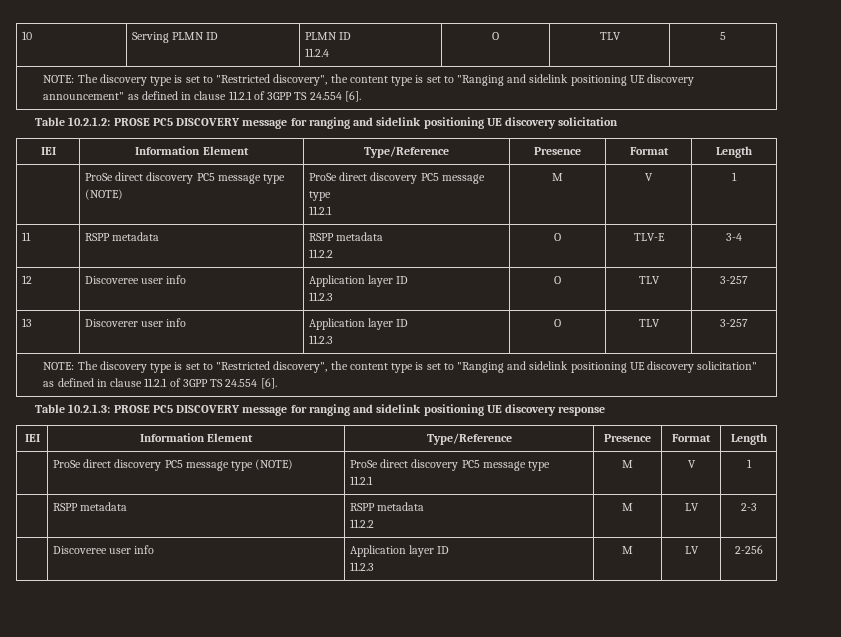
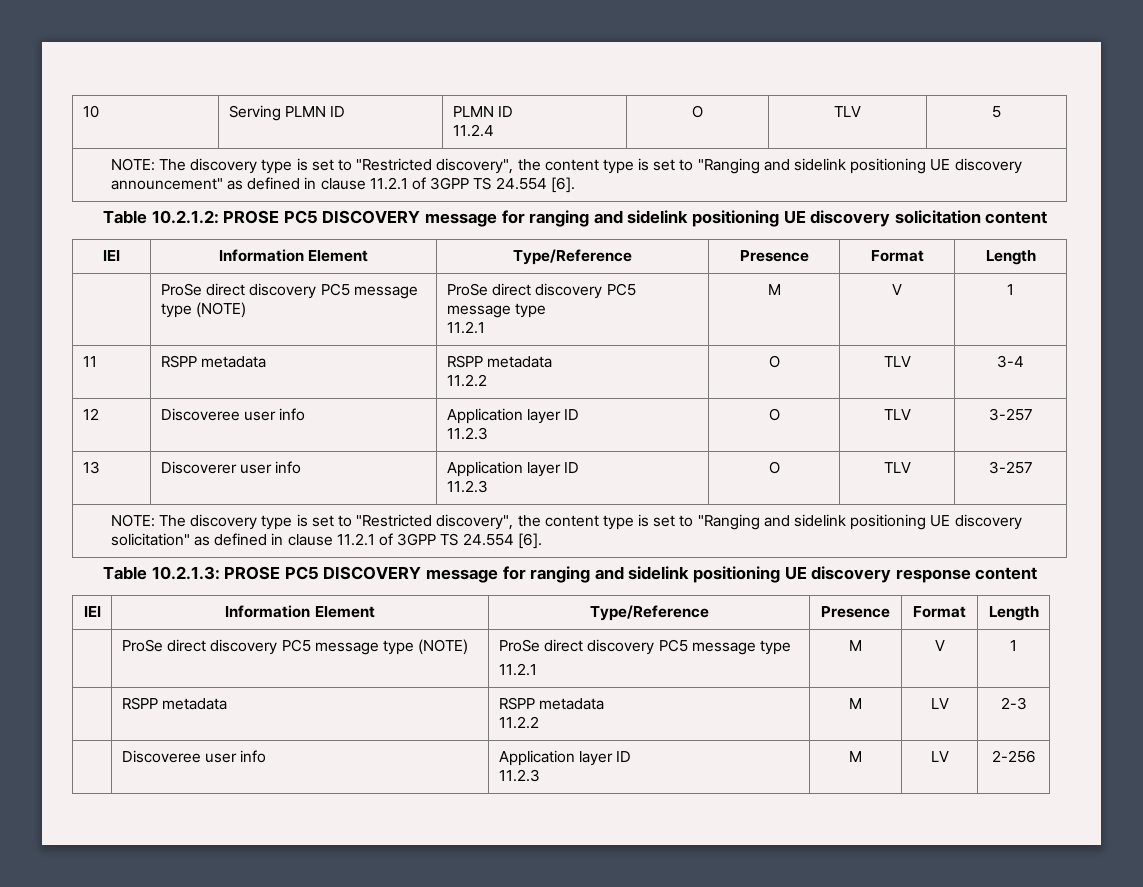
(619, 121) none -> [985,211,1048,224] content
[633,233,665,241] TLV-E -> [883,356,911,367] TLV
(606, 411) none -> [975,567,1038,580] content

